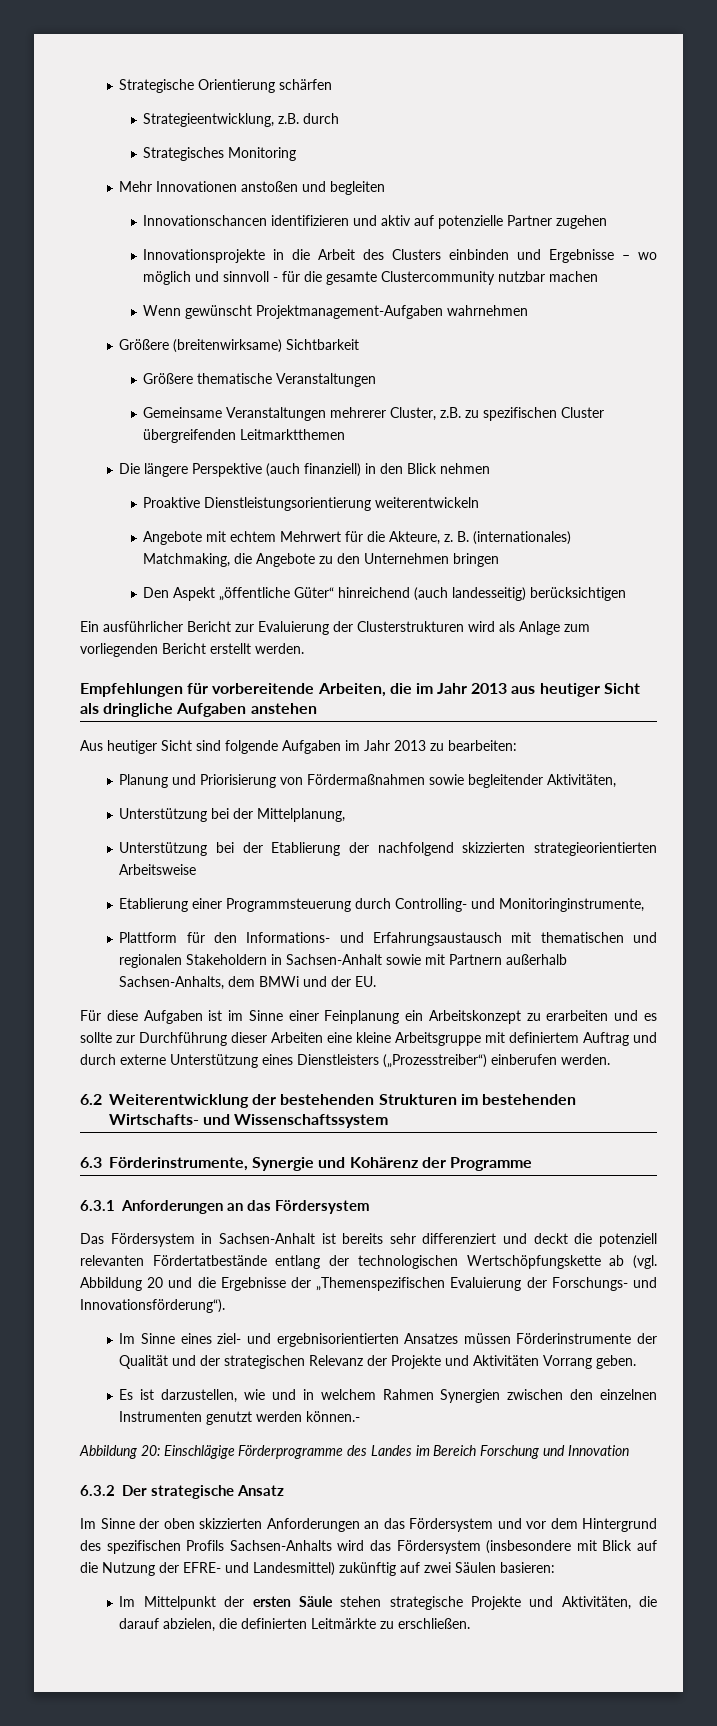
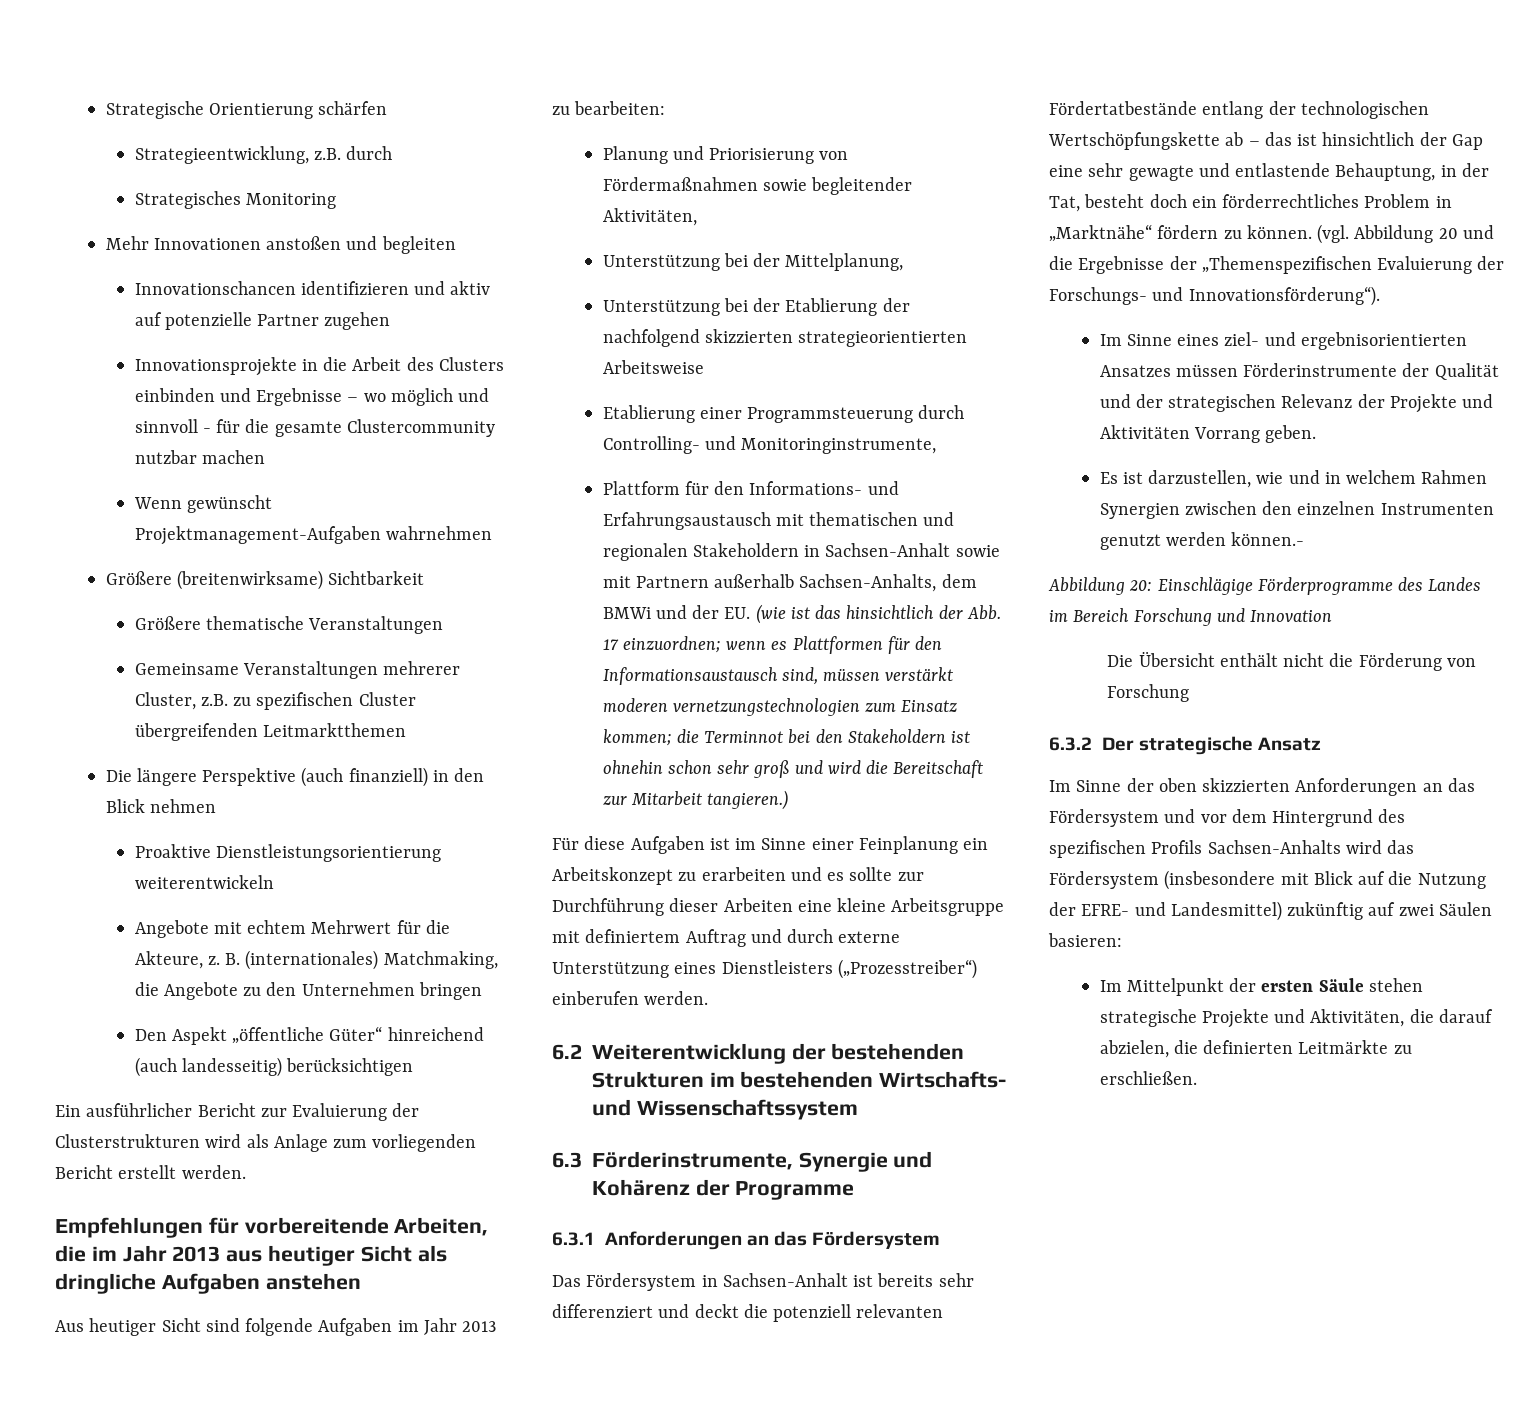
(377, 981) none -> [755,604,1001,624] [602,636,943,654] [602,667,954,685] [602,698,958,716] [602,729,971,746] [602,760,984,778] [602,790,789,810] (wie ist das hinsichtlich der Abb. 17 einzuordnen; wenn es Plattformen für den Informationsaustausch sind, müssen verstärkt moderen vernetzungstechnologien zum Einsatz kommen; die Terminnot bei den Stakeholdern ist ohnehin schon sehr groß und wird die Bereitschaft zur Mitarbeit tangieren.)
(625, 1260) none -> [1248,132,1483,150] [1049,163,1489,181] [1049,194,1452,212] [1049,224,1312,242] – das ist hinsichtlich der Gap eine sehr gewagte und entlastende Behauptung, in der Tat, besteht doch ein förderrechtliches Problem in „Marktnähe“ fördern zu können.
(629, 1450) none -> [1107,651,1476,671] [1107,684,1190,702] // Die Übersicht enthält nicht die Förderung von Forschung

